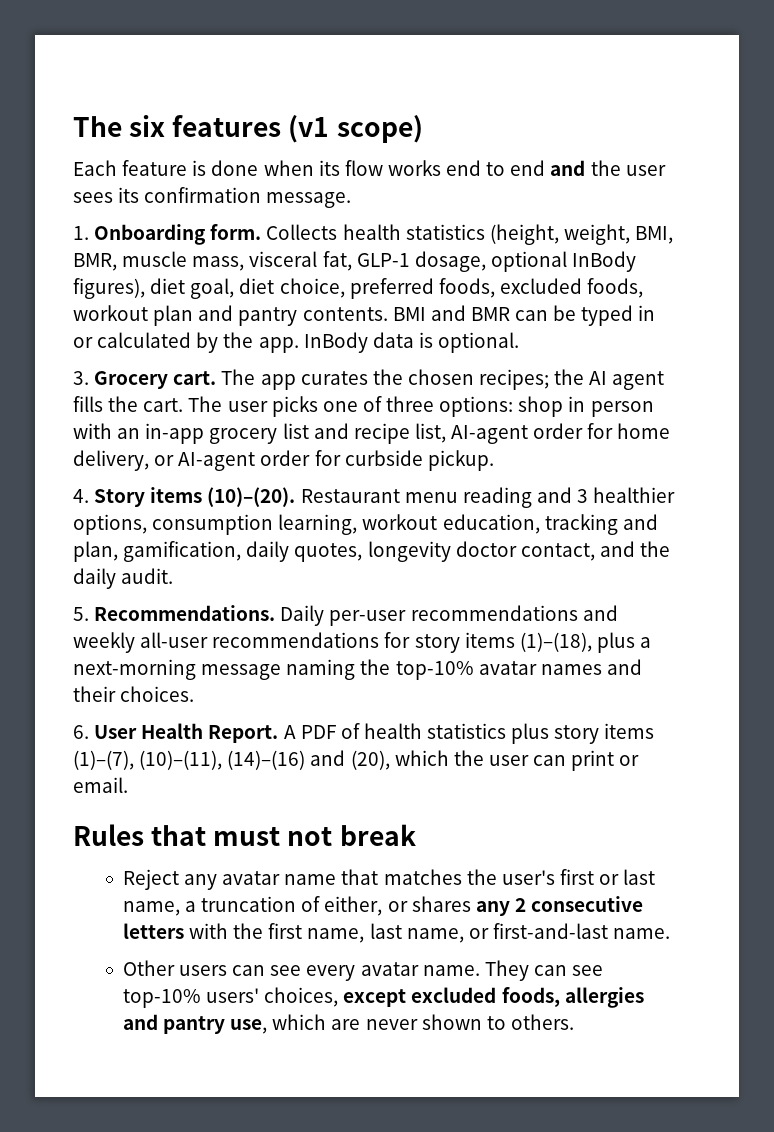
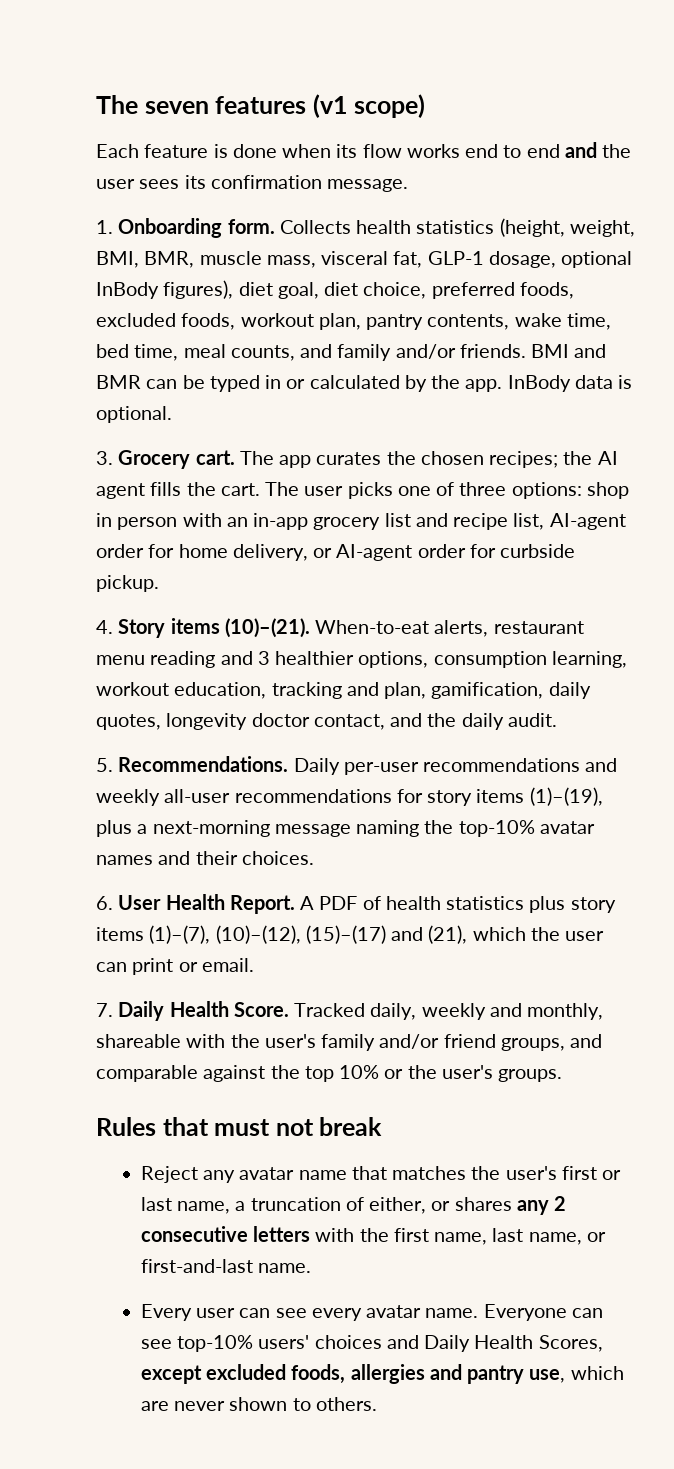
[73,115,166,137] The six -> [96,95,209,114] The seven
[153,305,388,326] plan and pantry contents. -> [318,313,611,330] [96,344,526,361] plan, pantry contents, wake time, bed time, meal counts, and family and/or friends.
[207,487,400,507] (10)–(20). Restaurant -> [224,618,584,638] (10)–(21). When-to-eat alerts, restaurant
[519,632,592,652] (1)–(18), -> [529,787,603,806] (1)–(19),
[139,750,390,770] (10)–(11), (14)–(16) and (20), -> [215,925,468,944] (10)–(12), (15)–(17) and (21),
(128, 785) none -> [96,1001,604,1021] [96,1034,603,1051] [96,1065,563,1082] // 7. Daily Health Score. Tracked daily, weekly and monthly, shareable with the user's family and/or friend groups, and comparable against the top 10% or the user's groups.
[122,960,228,976] Other users -> [140,1304,236,1321] Every user
[484,960,529,981] They -> [483,1304,567,1321] Everyone
[264,987,339,1007] choices, -> [314,1335,603,1352] choices and Daily Health Scores,

